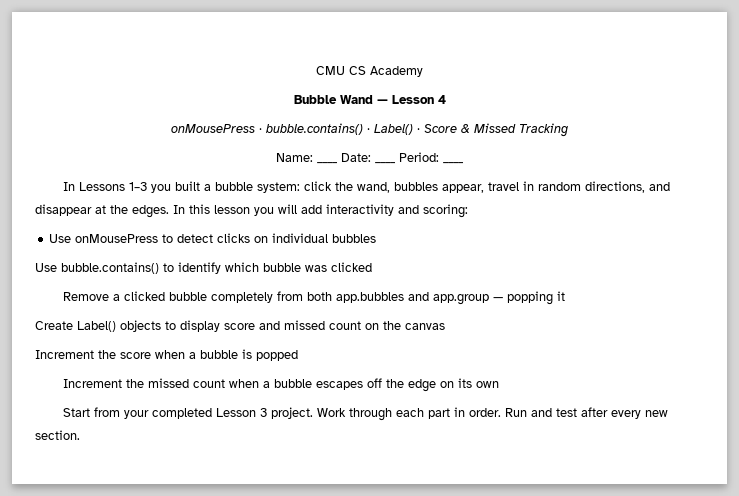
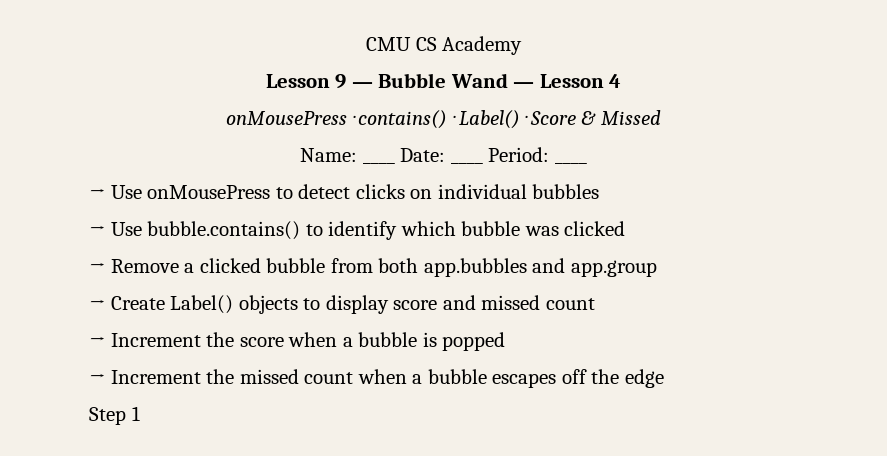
(423, 71) none -> [265,74,373,89] Lesson 9 —
[266,123,363,135] bubble.contains() -> [358,110,448,129] contains()
[519,123,568,137] Tracking -> (661, 117) none
[62,181,670,193] [35,204,468,218] In Lessons 1–3 you built a bubble system: click the wand, bubbles appear, travel in random directions, and disappear at the edges. In this lesson you will add interactivity and scoring: // -> [89,188,105,199] →
(377, 238) none -> [89,225,105,236] →
(372, 267) none -> [89,262,105,273] →
[210,292,273,303] completely -> (326, 265) none
[492,291,565,305] — popping it // -> [89,299,105,310] // →
[365,321,445,330] on the canvas // -> [89,336,105,347] // →
(298, 355) none -> [89,373,105,384] →
[439,378,499,388] [62,407,668,421] [35,430,80,440] on its own // Start from your completed Lesson 3 project. Work through each part in order. Run and test after every new section. -> [89,406,140,425] // Step 1

